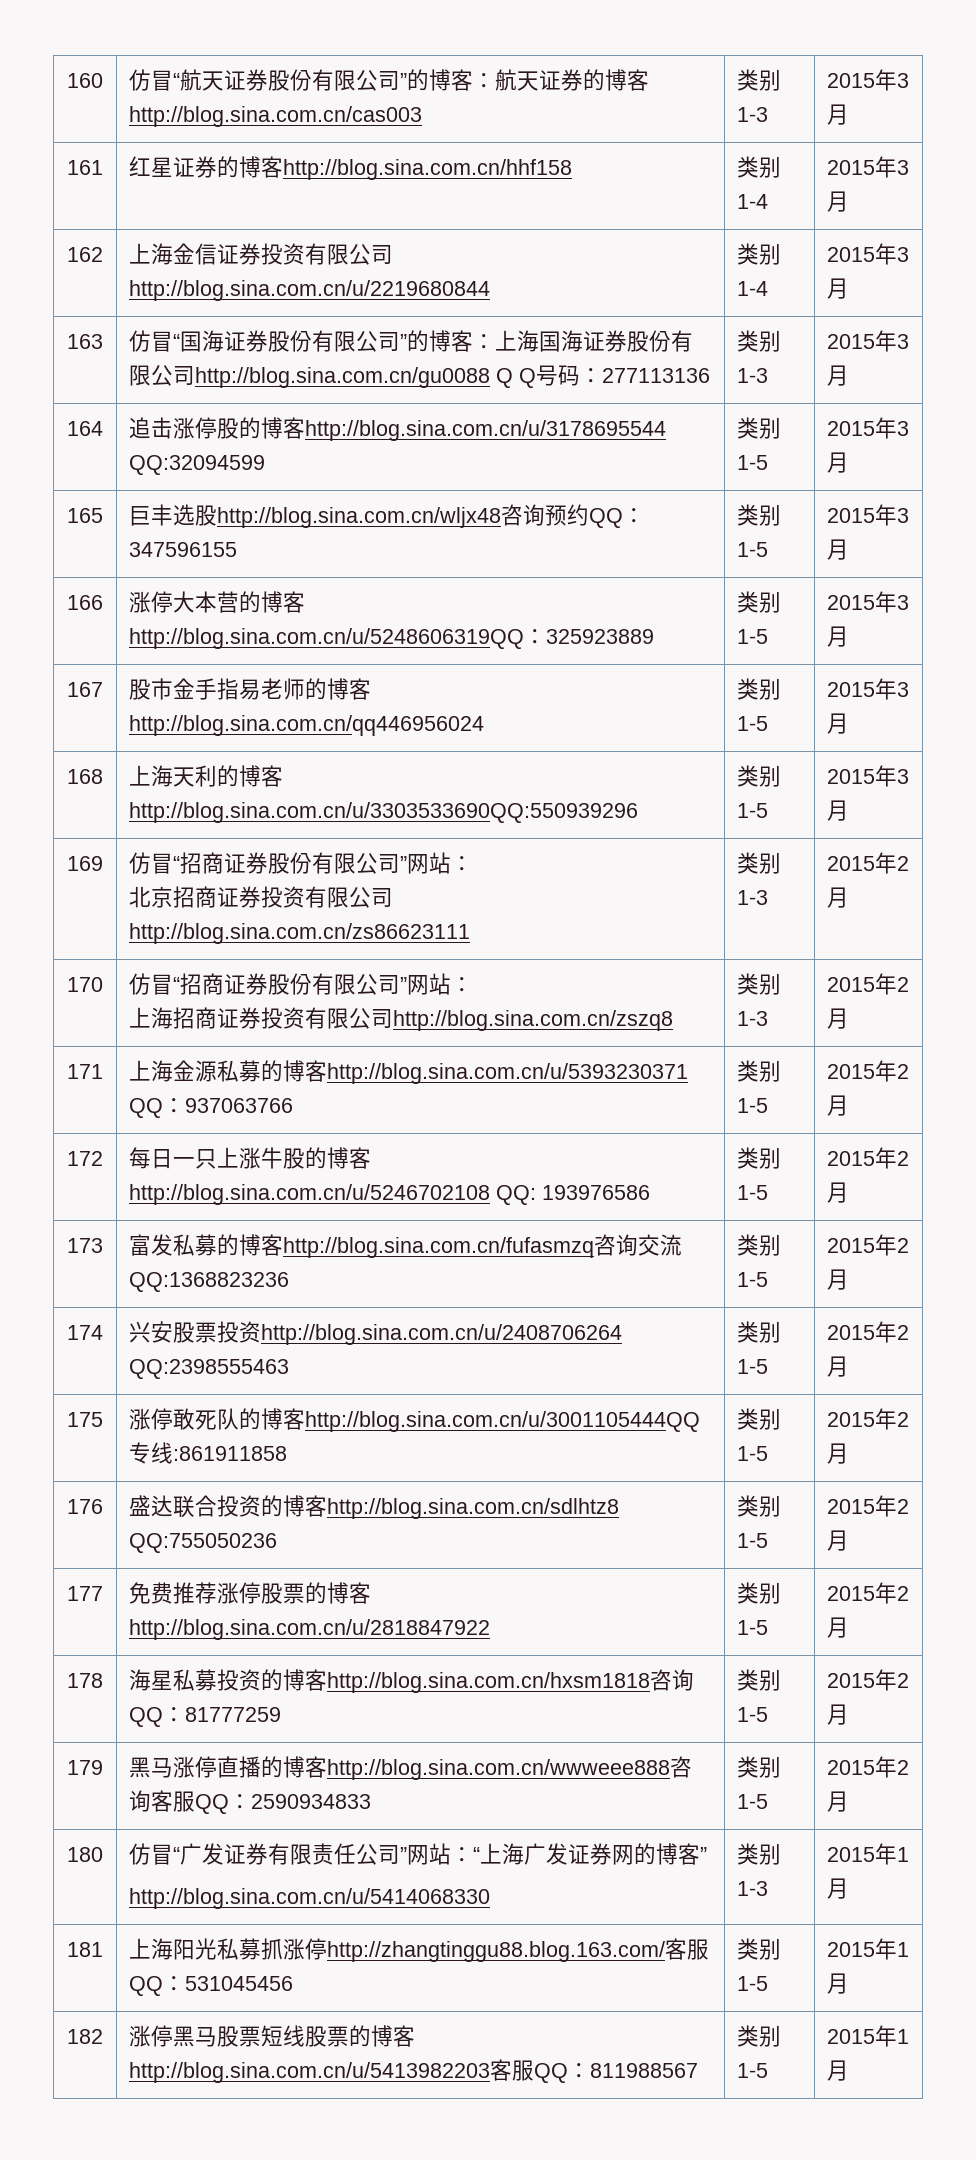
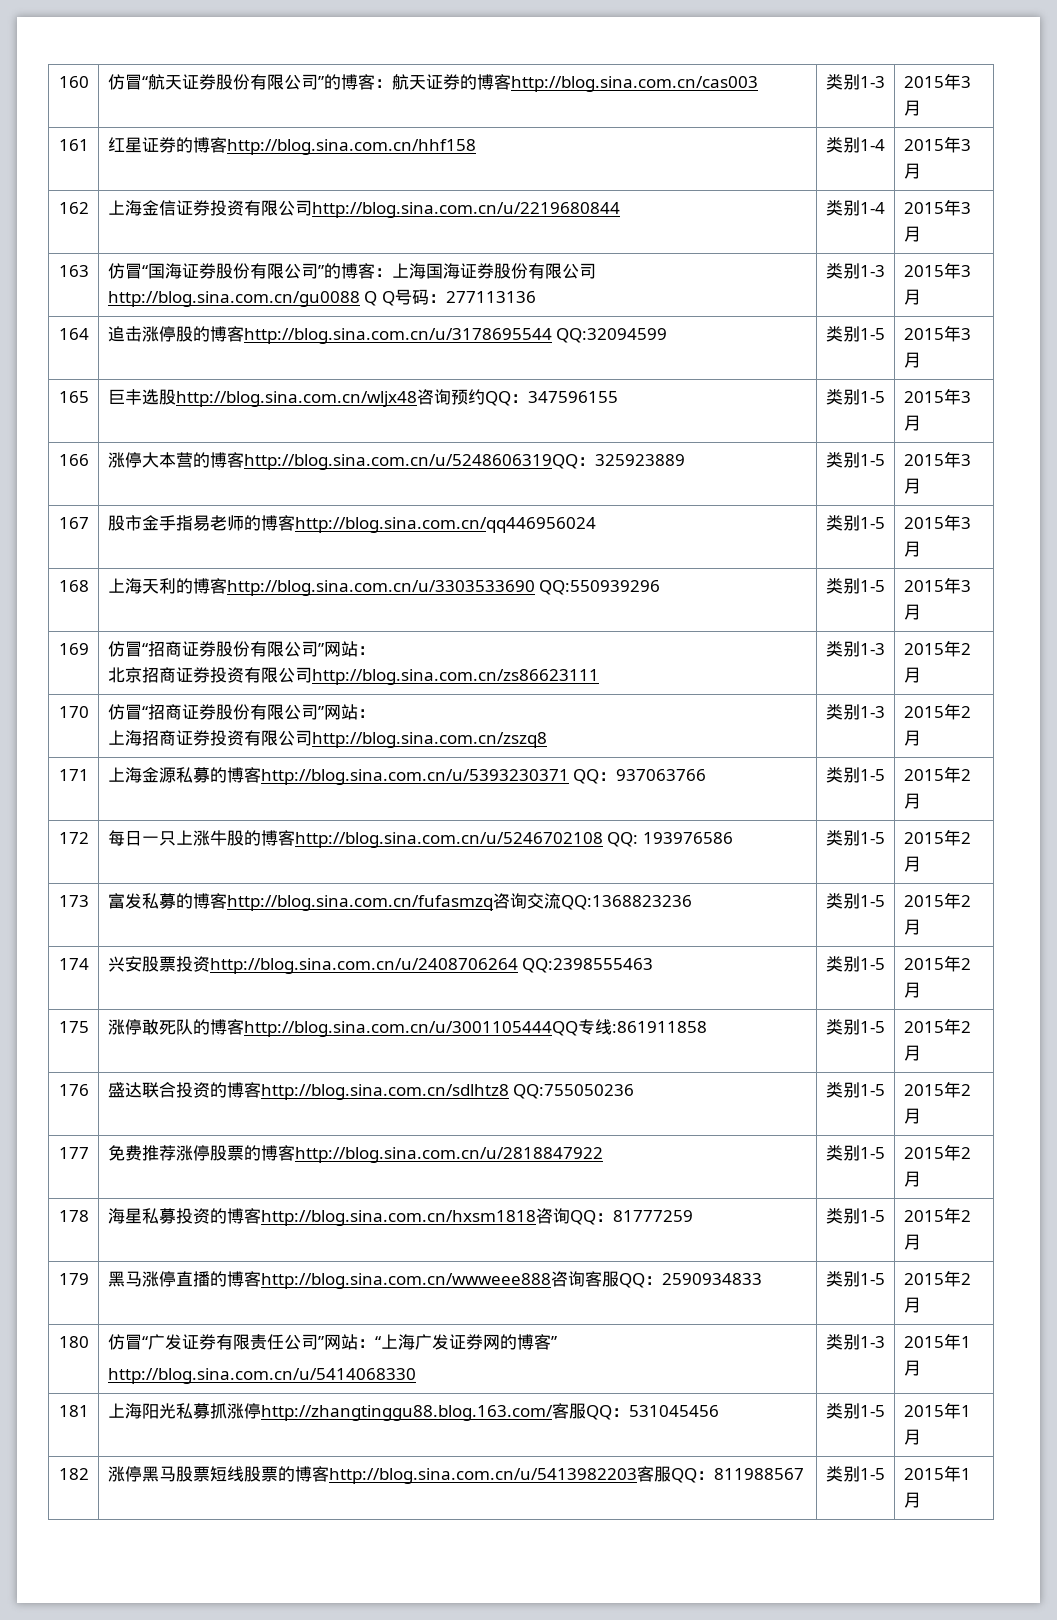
[129,802,639,823] http://blog.sina.com.cn/u/3303533690QQ:550939296 -> [226,580,661,596] http://blog.sina.com.cn/u/3303533690 QQ:550939296

